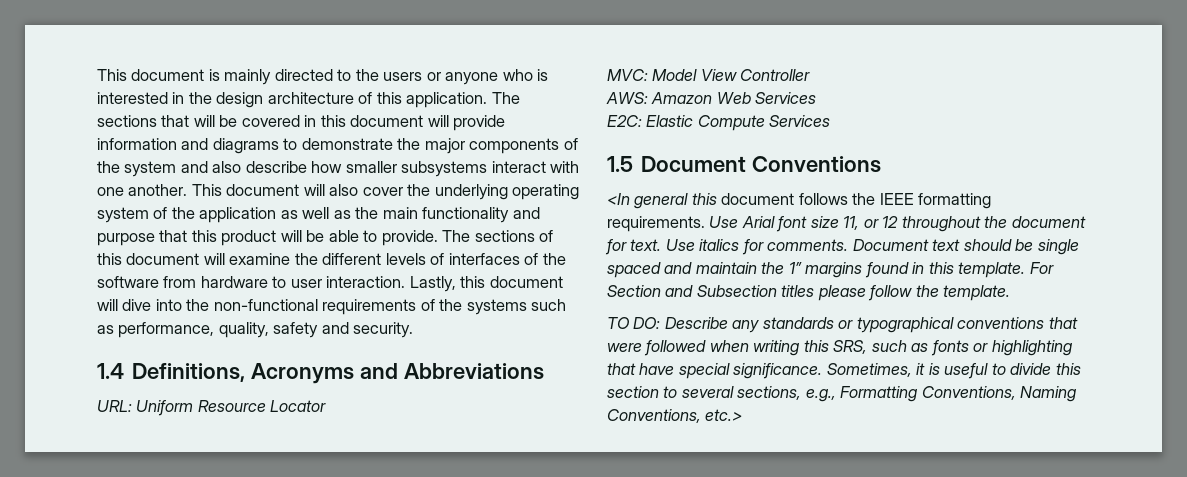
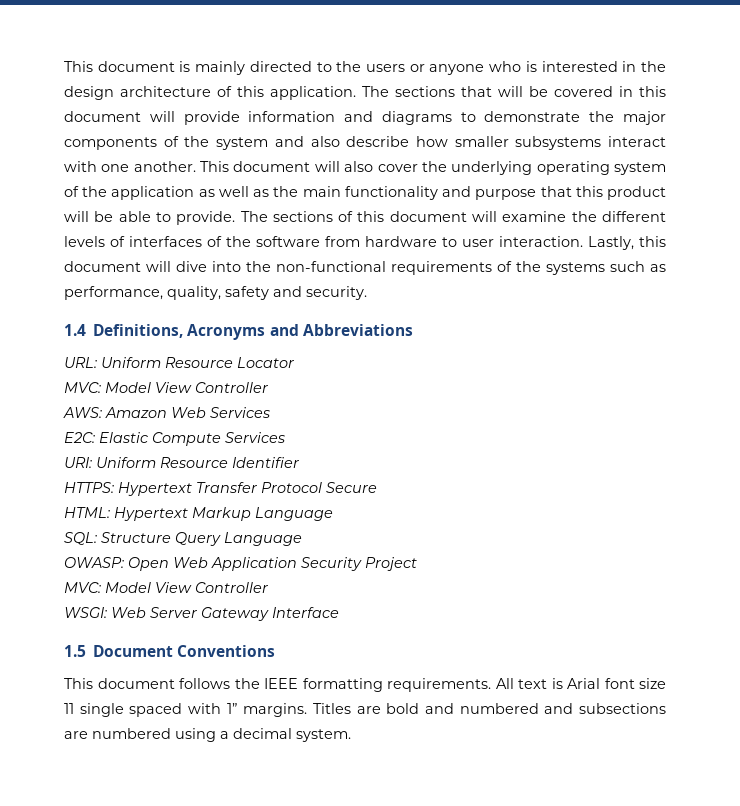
(831, 121) none -> [64,457,300,468] [64,482,377,496] [64,507,333,521] [64,532,302,546] [64,557,417,571] [64,582,269,593] [64,607,339,621] // URI: Uniform Resource Identifier // HTTPS: Hypertext Transfer Protocol Secure // HTML: Hypertext Markup Language // SQL: Structure Query Language // OWASP: Open Web Application Security Project // MVC: Model View Controller // WSGI: Web Server Gateway Interface
[607,193,717,209] <In general this -> [64,678,93,689] This
[709,216,1086,232] [605,239,1079,255] [607,262,1054,278] [607,285,1011,301] [607,317,1078,333] [607,340,1072,356] [607,363,1081,379] [607,386,1077,402] [607,409,743,423] Use Arial font size 11, or 12 throughout the document for text. Use italics for comments. Document text should be single spaced and maintain the 1” margins found in this template. For Section and Subsection titles please follow the template. // TO DO: Describe any standards or typographical conventions that were followed when writing this SRS, such as fonts or highlighting that have special significance. Sometimes, it is useful to divide this section to several sections, e.g., Formatting Conventions, Naming Conventions, etc.> -> [495,678,666,689] [64,703,667,717] [64,728,351,742] All text is Arial font size 11 single spaced with 1” margins. Titles are bold and numbered and subsections are numbered using a decimal system.

